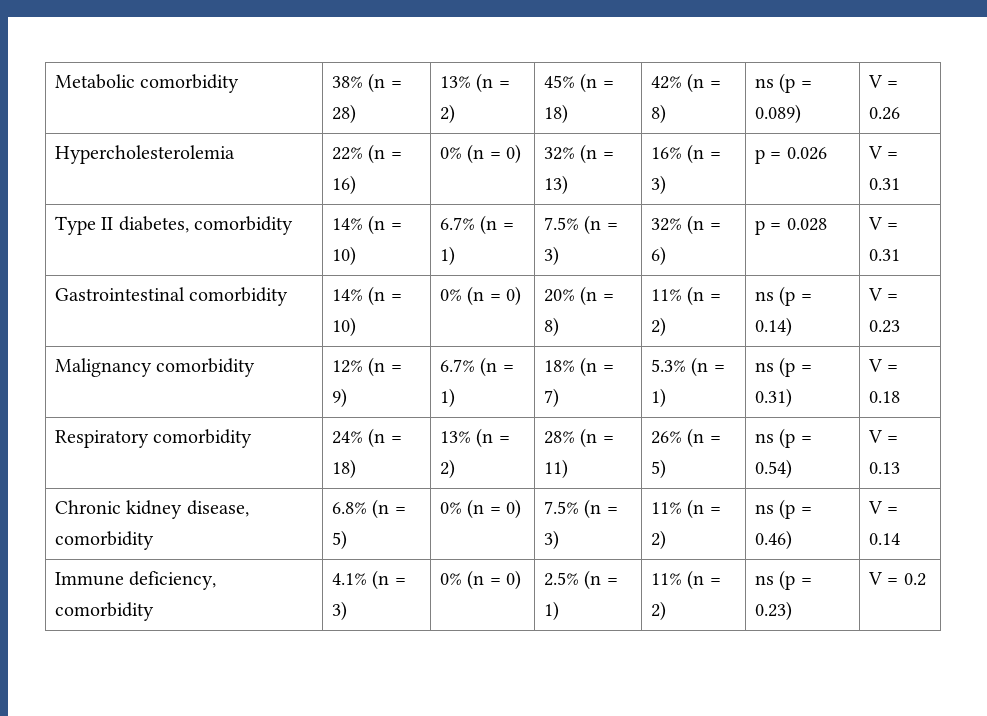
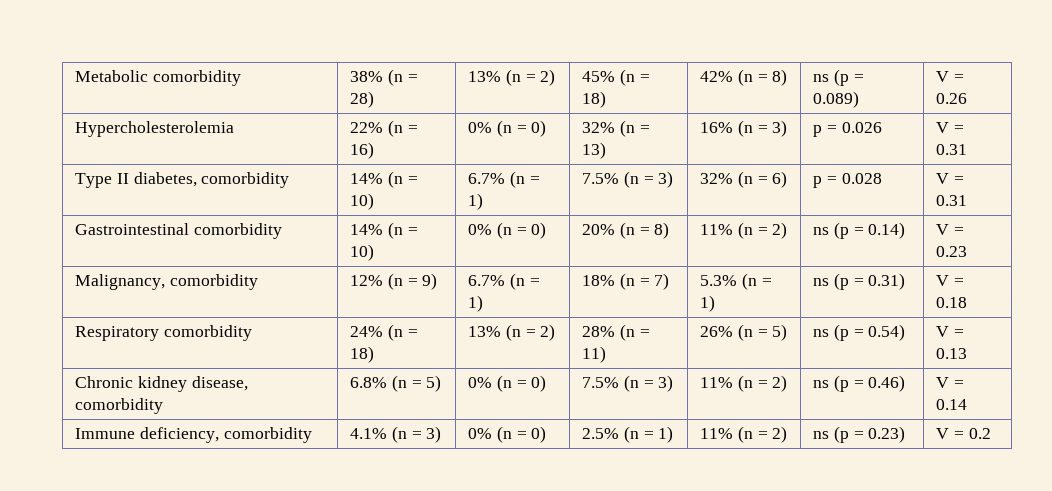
[55,358,153,377] Malignancy -> [75,274,166,290] Malignancy,

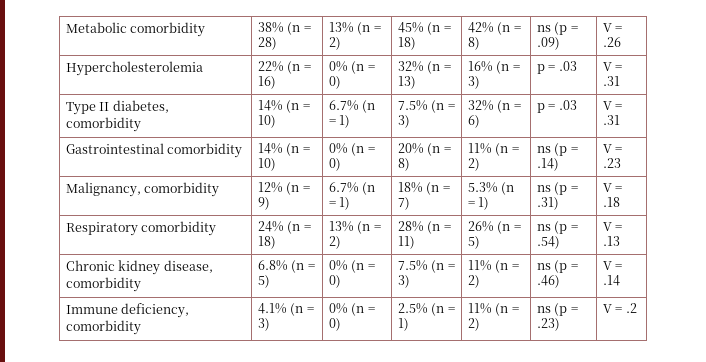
[813,91,860,108] [936,71,964,82] [936,93,968,104] 0.089) | V = 0.26 -> [536,37,560,50] [602,23,623,32] [602,37,621,47] .09) | V = .26
[841,122,882,133] [936,122,964,133] [936,144,968,155] 0.026 | V = 0.31 -> [558,61,577,71] [602,62,623,71] [602,76,620,86] .03 | V = .31
[841,173,882,184] [936,173,964,184] [936,195,968,206] 0.028 | V = 0.31 -> [558,100,577,110] [602,101,623,110] [602,115,620,125] .03 | V = .31
[868,222,906,239] [936,224,964,235] [936,246,968,257] 0.14) | V = 0.23 -> [536,158,559,171] [602,144,623,153] [602,158,621,168] .14) | V = .23
[868,273,906,290] [936,275,964,286] [936,297,968,308] 0.31) | V = 0.18 -> [536,197,559,210] [602,183,623,192] [602,197,620,207] .31) | V = .18
[868,324,906,341] [936,326,964,337] [936,348,968,359] 0.54) | V = 0.13 -> [536,236,560,249] [602,222,623,231] [602,236,620,246] .54) | V = .13
[868,375,906,392] [936,377,964,388] [936,399,968,410] 0.46) | V = 0.14 -> [536,275,560,288] [602,261,623,270] [602,275,620,286] .46) | V = .14
[868,426,906,443] [936,428,991,439] 0.23) | V = 0.2 -> [536,318,560,331] [602,303,637,313] .23) | V = .2

